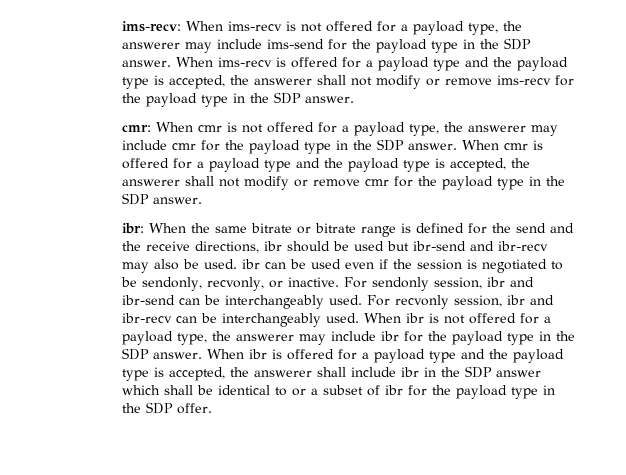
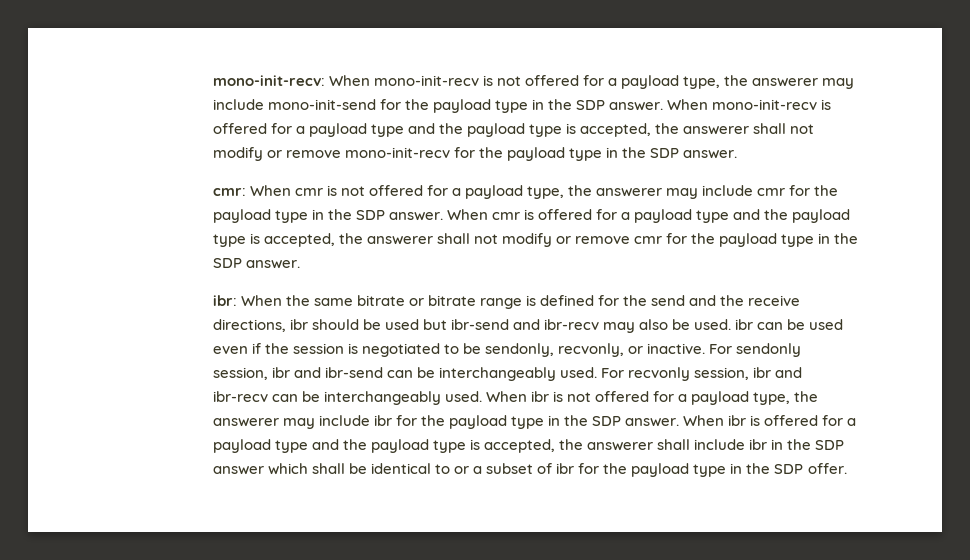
[121,21,282,32] ims-recv: When ims-recv -> [212,75,479,86] mono-init-recv: When mono-init-recv
[266,38,531,53] [121,57,272,67] ims-send for the payload type in the SDP answer. When ims-recv -> [267,99,818,113] mono-init-send for the payload type in the SDP answer. When mono-init-recv
[496,75,551,85] ims-recv -> [344,147,450,158] mono-init-recv

